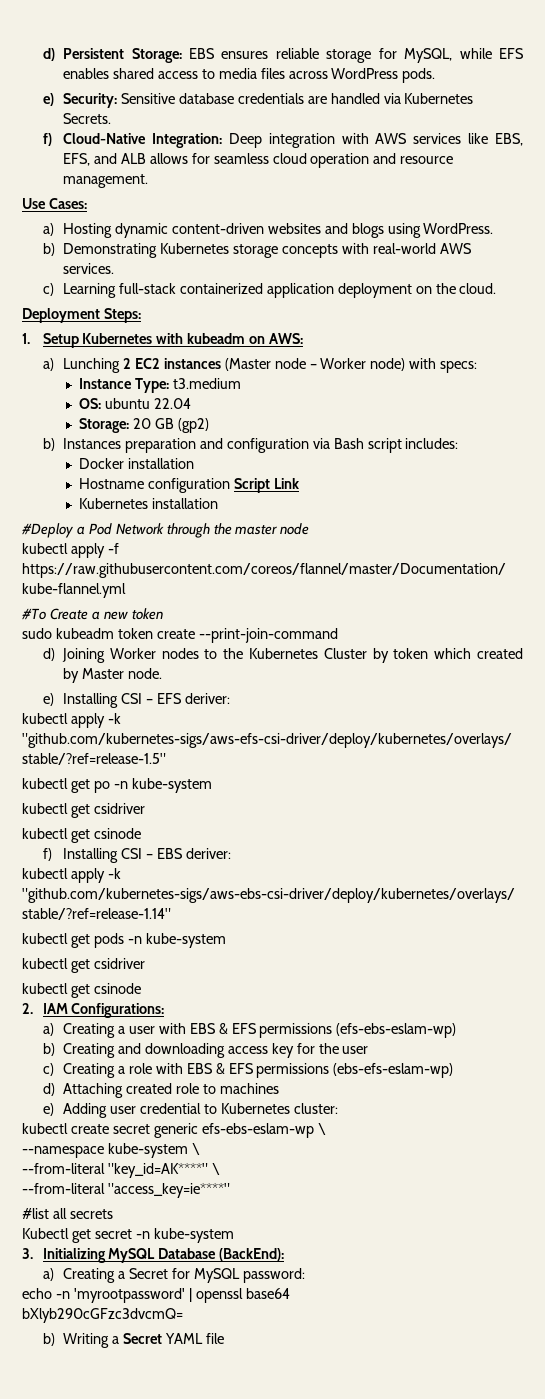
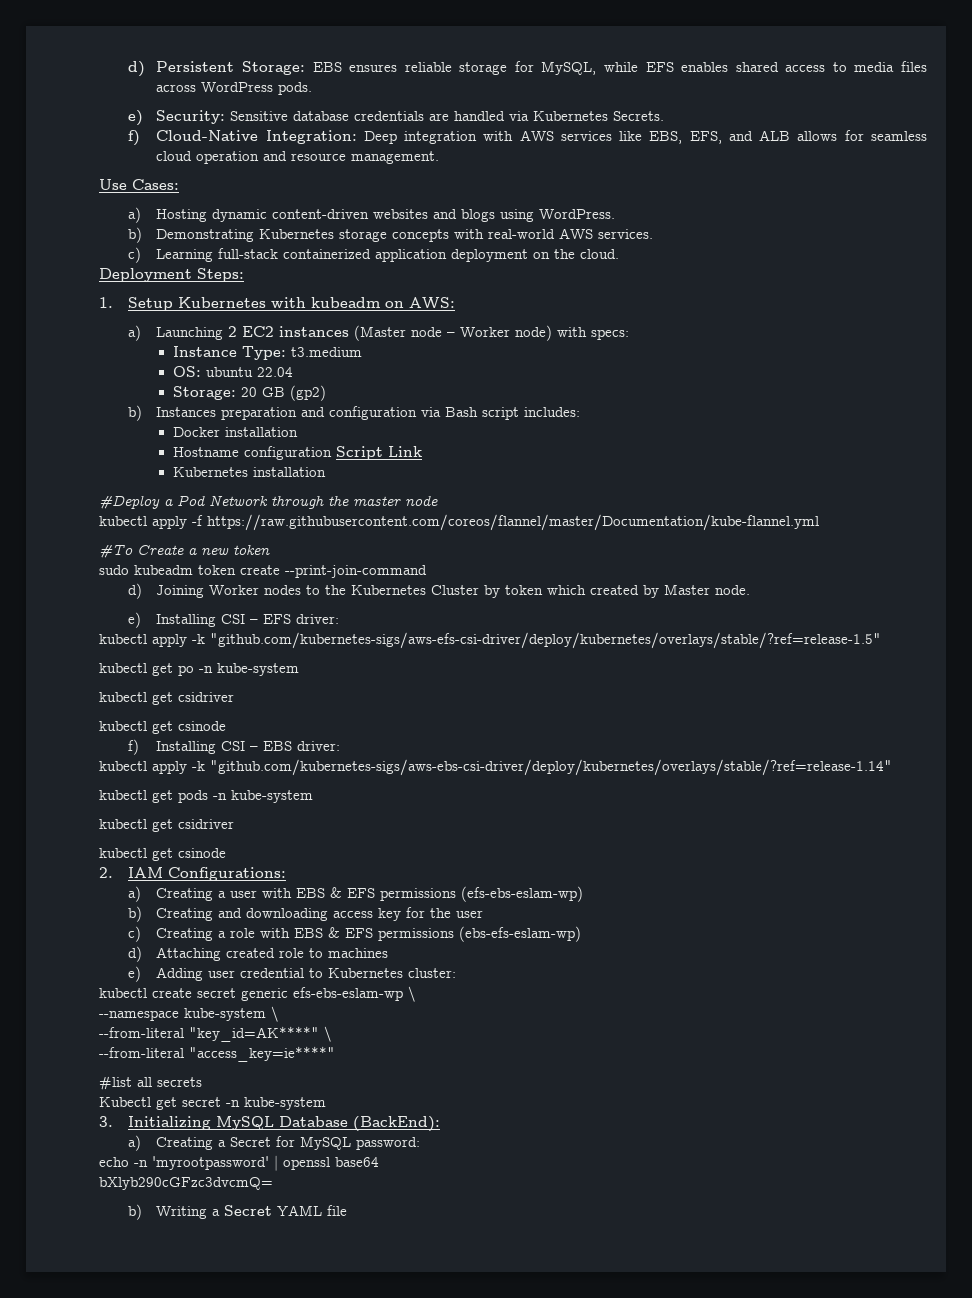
[63,358,121,373] Lunching -> [156,327,224,340] Launching
[184,693,230,704] deriver: -> [296,614,340,624] driver:
[185,848,231,859] deriver: -> [297,741,341,751] driver:

